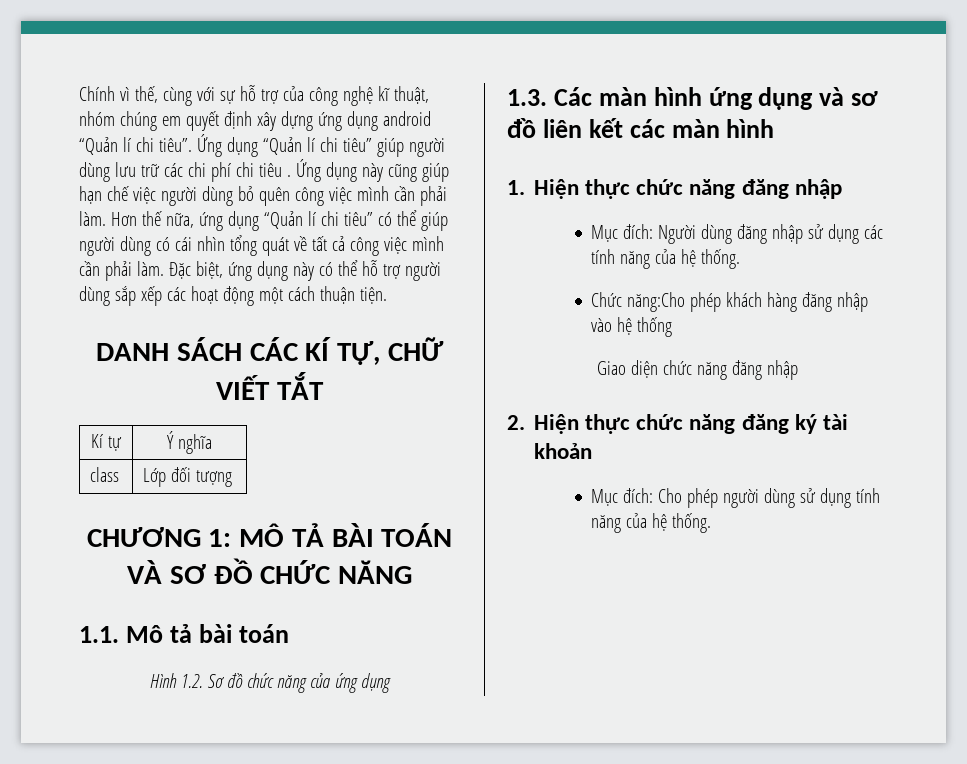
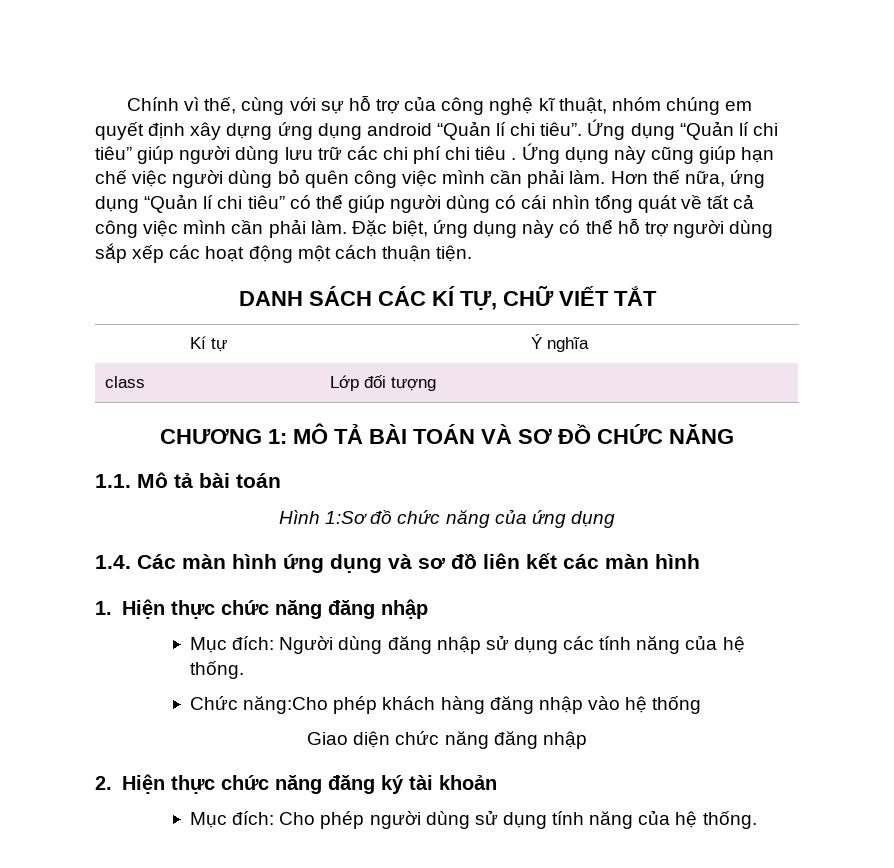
[181,674,225,688] 1.2. Sơ -> [325,511,368,524] 1:Sơ
[507,89,547,106] 1.3. -> [95,555,131,569] 1.4.

